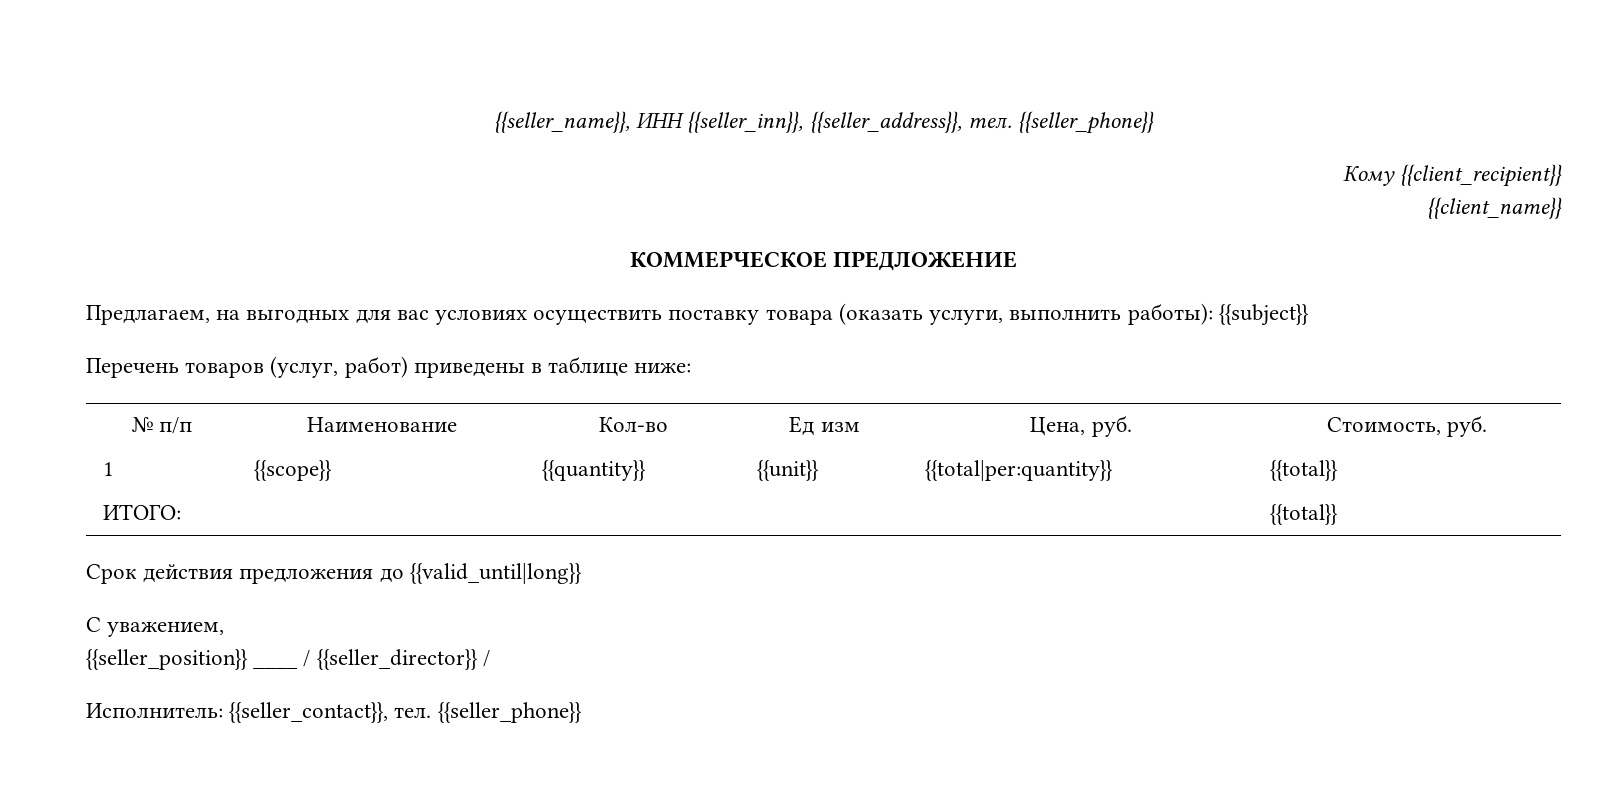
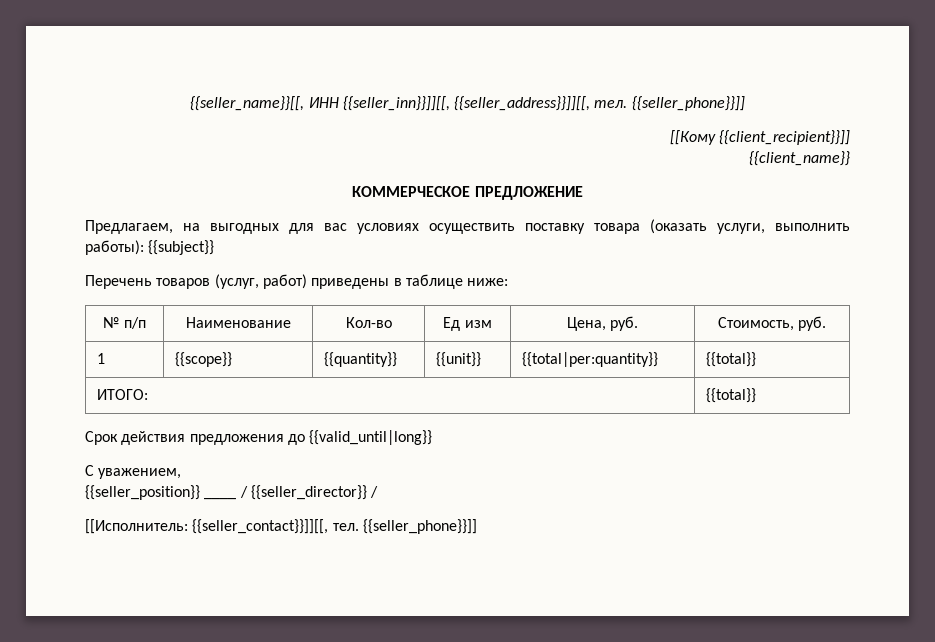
[493,111,1155,134] [1342,164,1562,187] {{seller_name}}, ИНН {{seller_inn}}, {{seller_address}}, тел. {{seller_phone}} // Кому {{client_recipient}} -> [190,96,745,111] [669,130,851,145] {{seller_name}}[[, ИНН {{seller_inn}}]][[, {{seller_address}}]][[, тел. {{seller_phone}}]] // [[Кому {{client_recipient}}]]
[86,702,582,723] Исполнитель: {{seller_contact}}, тел. {{seller_phone}} -> [85,519,477,534] [[Исполнитель: {{seller_contact}}]][[, тел. {{seller_phone}}]]

